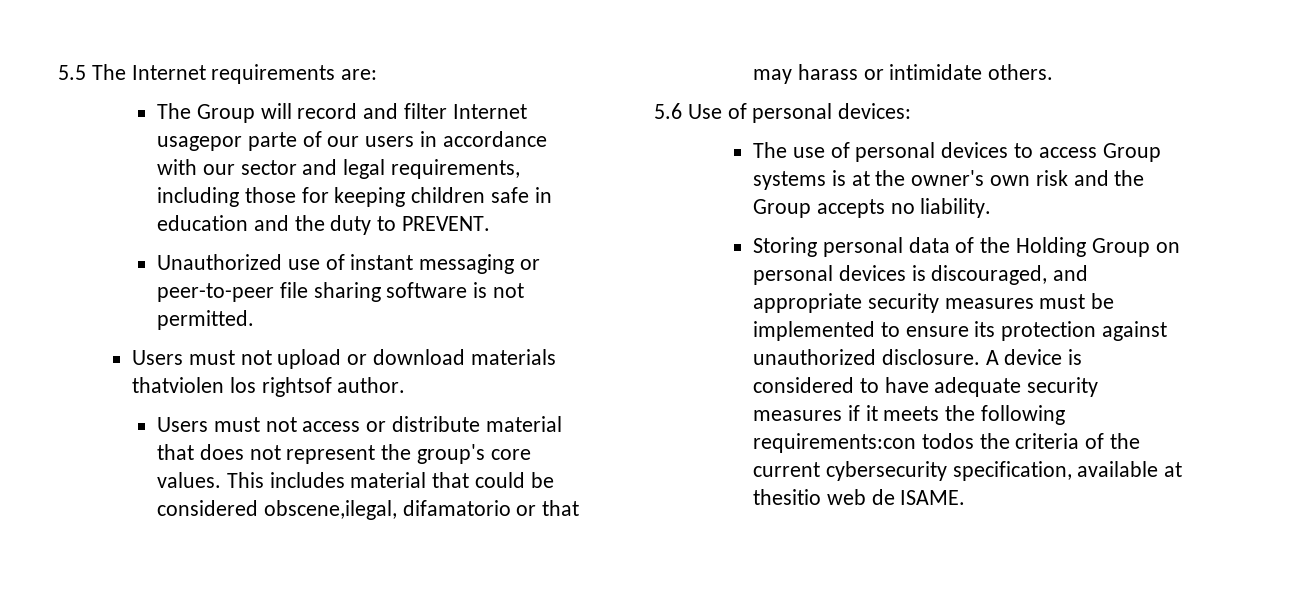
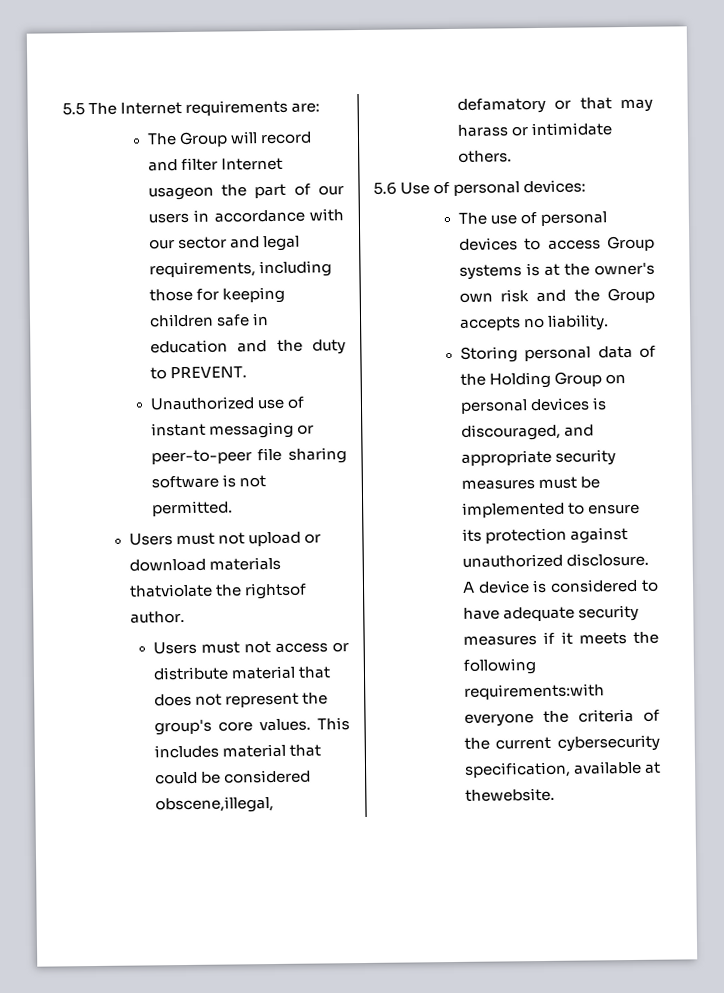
[157,132,297,151] usagepor parte -> [147,183,287,201] usageon the part
[131,377,256,393] thatviolen los -> [128,583,243,598] thatviolate the
[263,500,511,520] obscene,ilegal, difamatorio -> [154,796,274,814] [456,97,546,114] obscene,illegal, defamatory
[753,433,974,453] requirements:con todos -> [463,683,605,700] [463,713,534,727] requirements:with everyone
[753,489,966,505] thesitio web de ISAME. -> [464,787,555,802] thewebsite.

